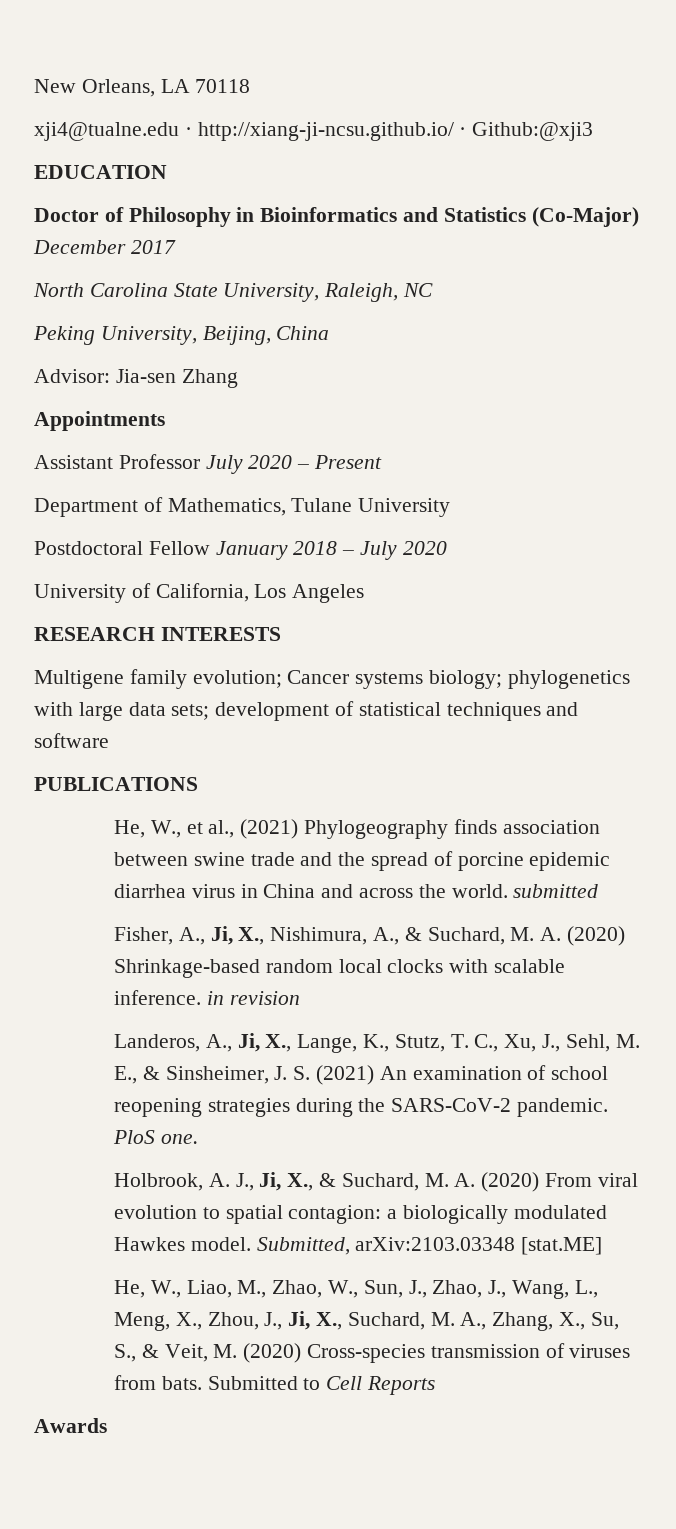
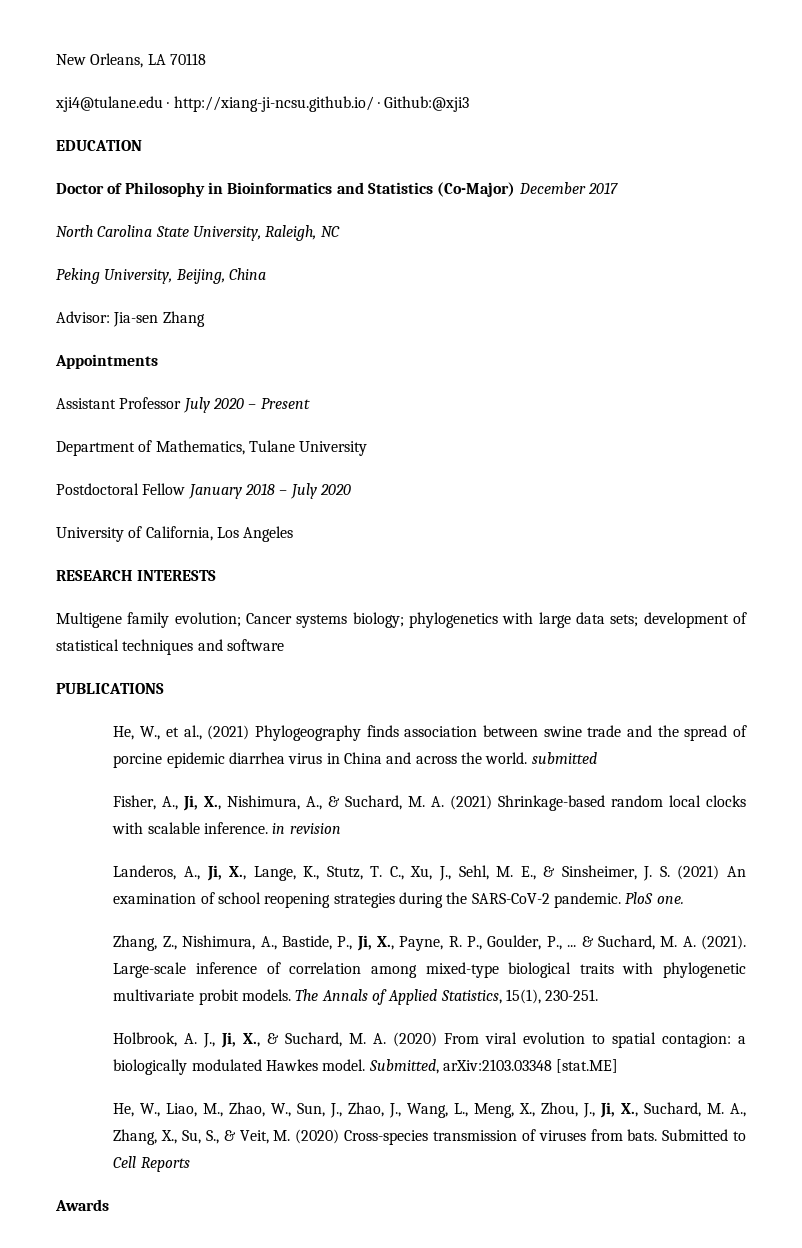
[34,122,179,141] xji4@tualne.edu -> [55,96,163,112] xji4@tulane.edu
[567,926,626,946] (2020) -> [450,795,493,810] (2021)
(198, 1139) none -> [113,935,747,951] [113,962,746,978] [113,989,599,1005] // Zhang, Z., Nishimura, A., Bastide, P., Ji, X., Payne, R. P., Goulder, P., ... & Suchard, M. A. (2021). Large-scale inference of correlation among mixed-type biological traits with phylogenetic multivariate probit models. The Annals of Applied Statistics, 15(1), 230-251.

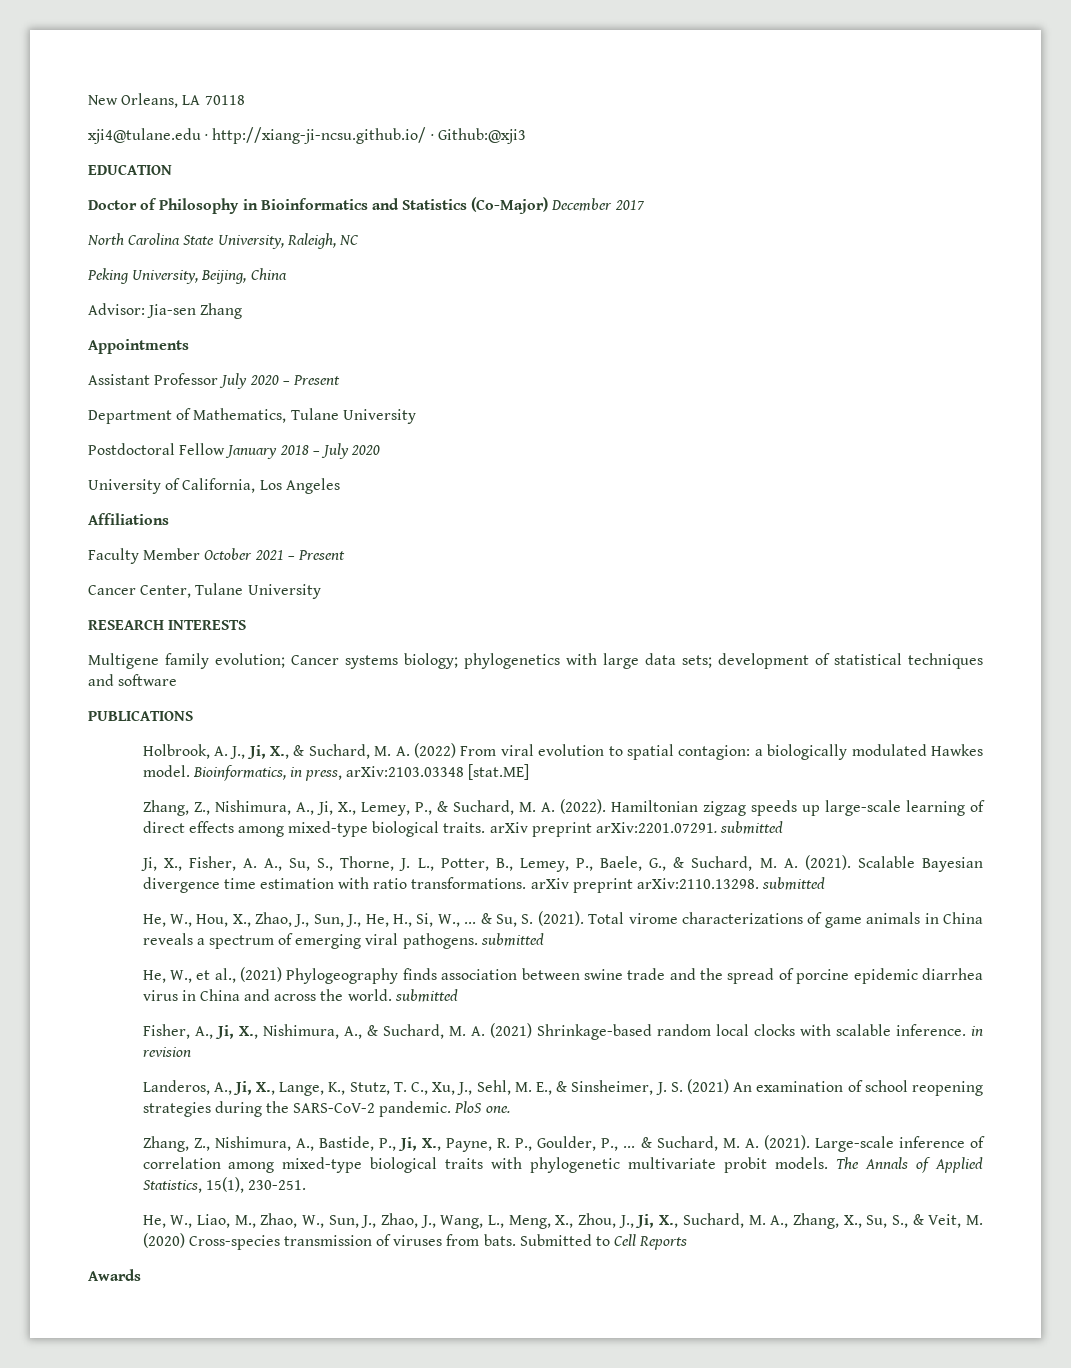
(294, 534) none -> [88,513,169,525] [88,548,345,564] [88,583,321,599] // Affiliations // Faculty Member October 2021 – Present // Cancer Center, Tulane University
(164, 688) none -> [142,743,983,760] [142,764,530,781] [142,799,985,816] [142,821,784,837] [140,855,983,872] [142,877,826,893] [142,911,983,928] [142,933,544,949] // Holbrook, A. J., Ji, X., & Suchard, M. A. (2022) From viral evolution to spatial contagion: a biologically modulated Hawkes model. Bioinformatics, in press, arXiv:2103.03348 [stat.ME] // Zhang, Z., Nishimura, A., Ji, X., Lemey, P., & Suchard, M. A. (2022). Hamiltonian zigzag speeds up large-scale learning of direct effects among mixed-type biological traits. arXiv preprint arXiv:2201.07291. submitted // Ji, X., Fisher, A. A., Su, S., Thorne, J. L., Potter, B., Lemey, P., Baele, G., & Suchard, M. A. (2021). Scalable Bayesian divergence time estimation with ratio transformations. arXiv preprint arXiv:2110.13298. submitted // He, W., Hou, X., Zhao, J., Sun, J., He, H., Si, W., ... & Su, S. (2021). Total virome characterizations of game animals in China reveals a spectrum of emerging viral pathogens. submitted
[113,1032,746,1048] [113,1059,619,1075] // Holbrook, A. J., Ji, X., & Suchard, M. A. (2020) From viral evolution to spatial contagion: a biologically modulated Hawkes model. Submitted, arXiv:2103.03348 [stat.ME] -> (306, 1185) none

